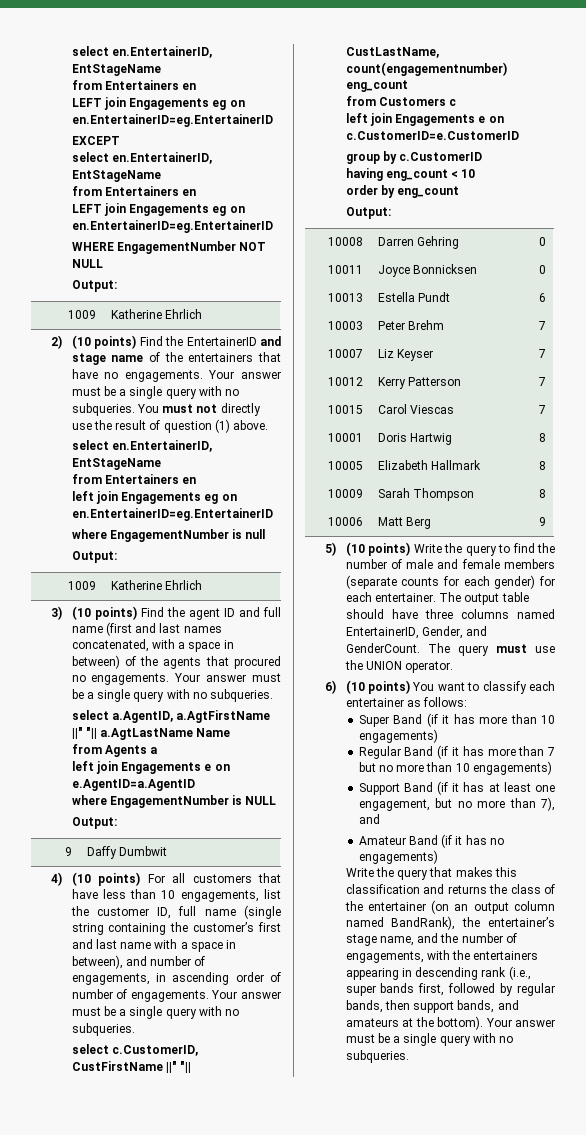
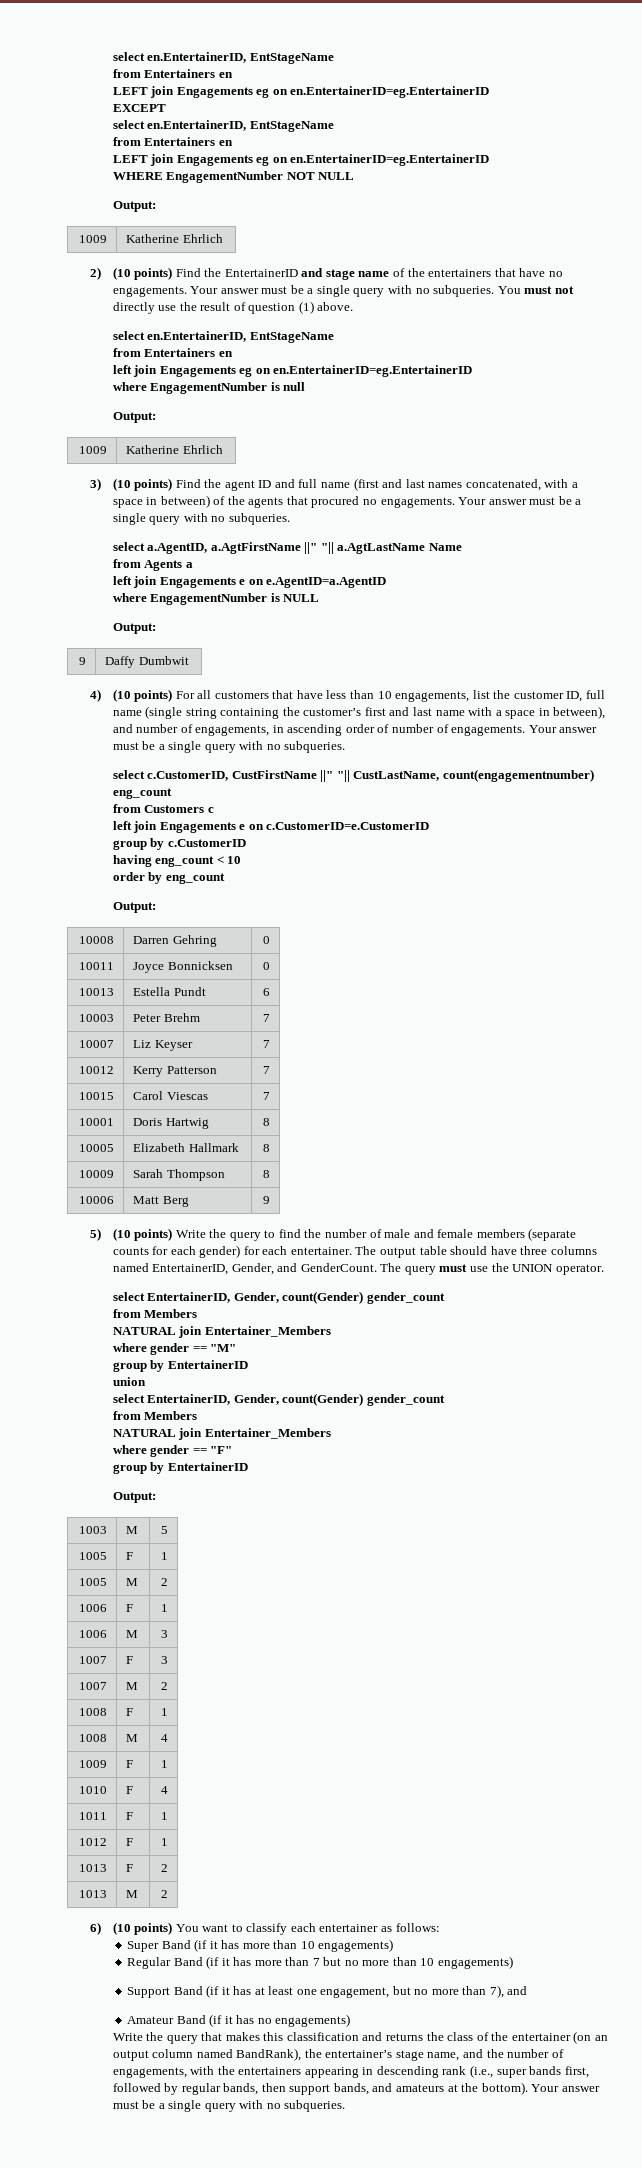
(454, 667) none -> [112,1291,445,1304] [112,1309,198,1318] [112,1326,331,1338] [112,1343,237,1355] [112,1360,248,1372] [112,1377,146,1386] [112,1393,445,1406] [112,1411,198,1420] [112,1428,331,1440] [112,1445,233,1457] [112,1462,248,1474] [112,1492,156,1503] [78,1526,107,1534] [126,1526,139,1534] [160,1526,168,1534] [78,1552,107,1560] [126,1552,134,1560] [160,1552,168,1560] [78,1578,107,1586] [126,1578,139,1586] [160,1578,168,1586] [78,1604,107,1612] [126,1604,134,1612] [160,1604,168,1612] [78,1630,107,1638] [126,1630,139,1638] [160,1630,168,1638] [78,1656,107,1664] [126,1656,134,1664] [160,1656,168,1664] [78,1682,107,1690] [126,1682,139,1690] [160,1682,168,1690] [78,1708,107,1716] [126,1708,134,1716] [160,1708,168,1716] [78,1734,107,1742] [126,1734,139,1742] [160,1734,168,1742] [78,1760,107,1768] [126,1760,134,1768] [160,1760,168,1768] [78,1786,107,1794] [126,1786,134,1794] [160,1786,168,1794] [78,1812,107,1820] [126,1812,134,1820] [160,1812,168,1820] [78,1838,107,1846] [126,1838,134,1846] [160,1838,168,1846] [78,1864,107,1872] [126,1864,134,1872] [160,1864,168,1872] [78,1890,107,1898] [126,1890,139,1898] [160,1890,168,1898] // select EntertainerID, Gender, count(Gender) gender_count // from Members // NATURAL join Entertainer_Members // where gender == "M" // group by EntertainerID // union // select EntertainerID, Gender, count(Gender) gender_count // from Members // NATURAL join Entertainer_Members // where gender == "F" // group by EntertainerID // Output: // 1003 | M | 5 // 1005 | F | 1 // 1005 | M | 2 // 1006 | F | 1 // 1006 | M | 3 // 1007 | F | 3 // 1007 | M | 2 // 1008 | F | 1 // 1008 | M | 4 // 1009 | F | 1 // 1010 | F | 4 // 1011 | F | 1 // 1012 | F | 1 // 1013 | F | 2 // 1013 | M | 2

